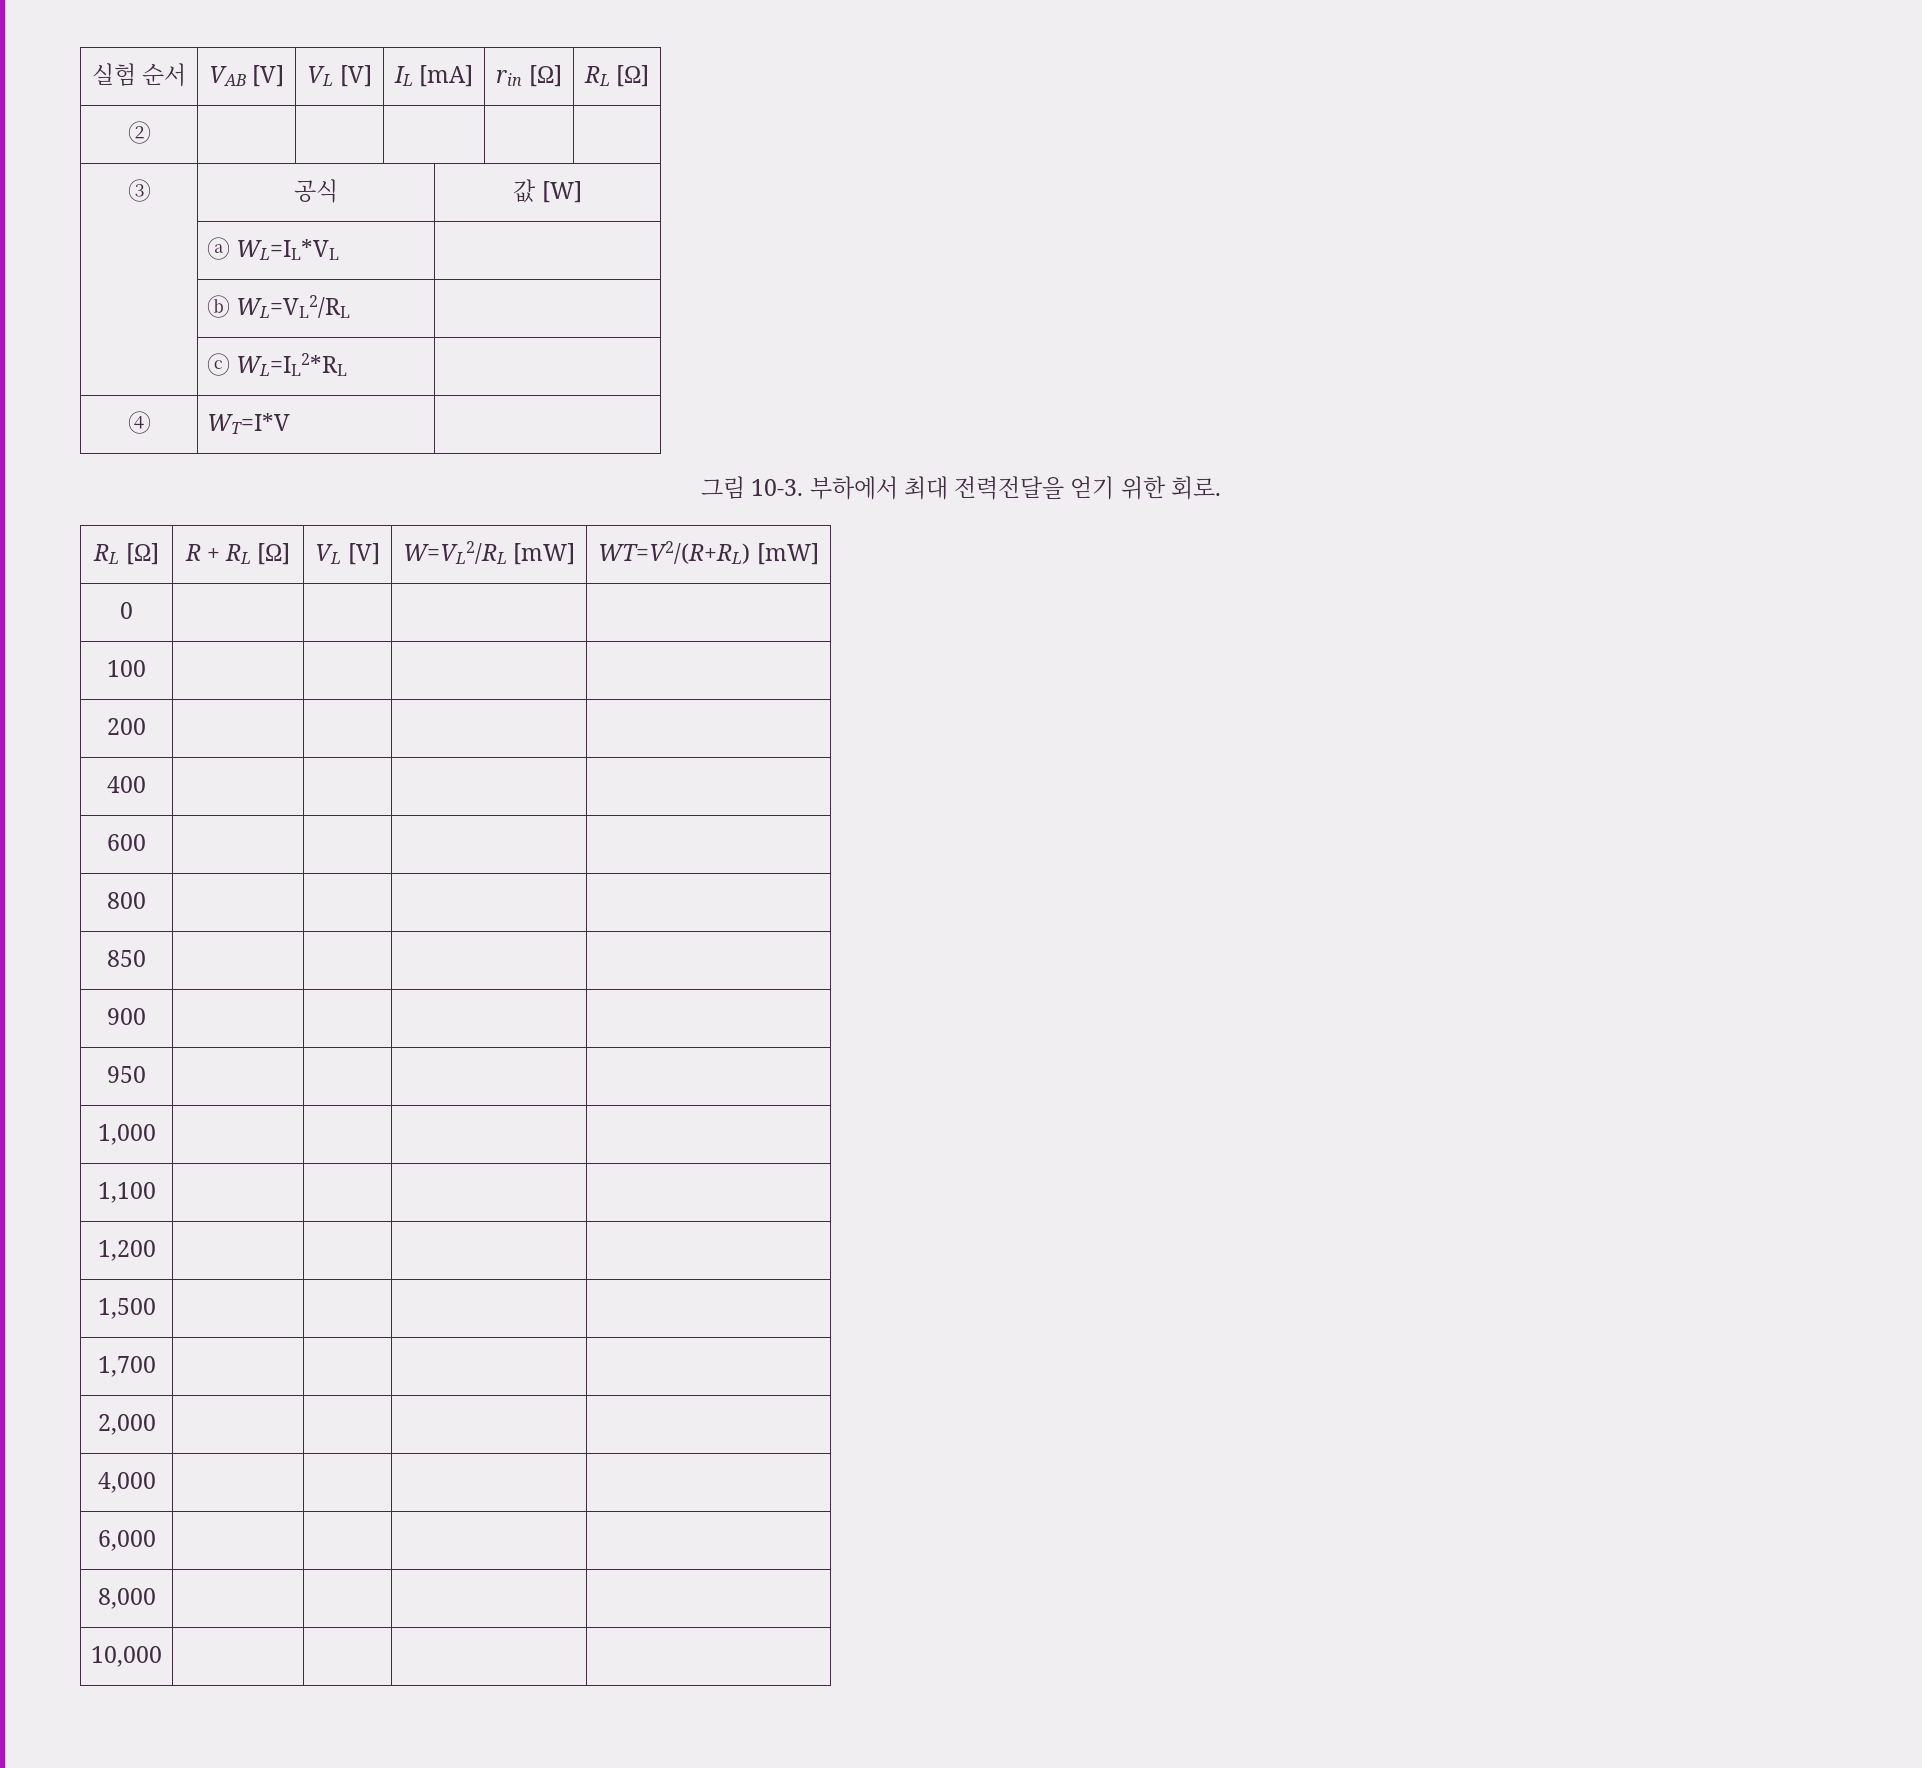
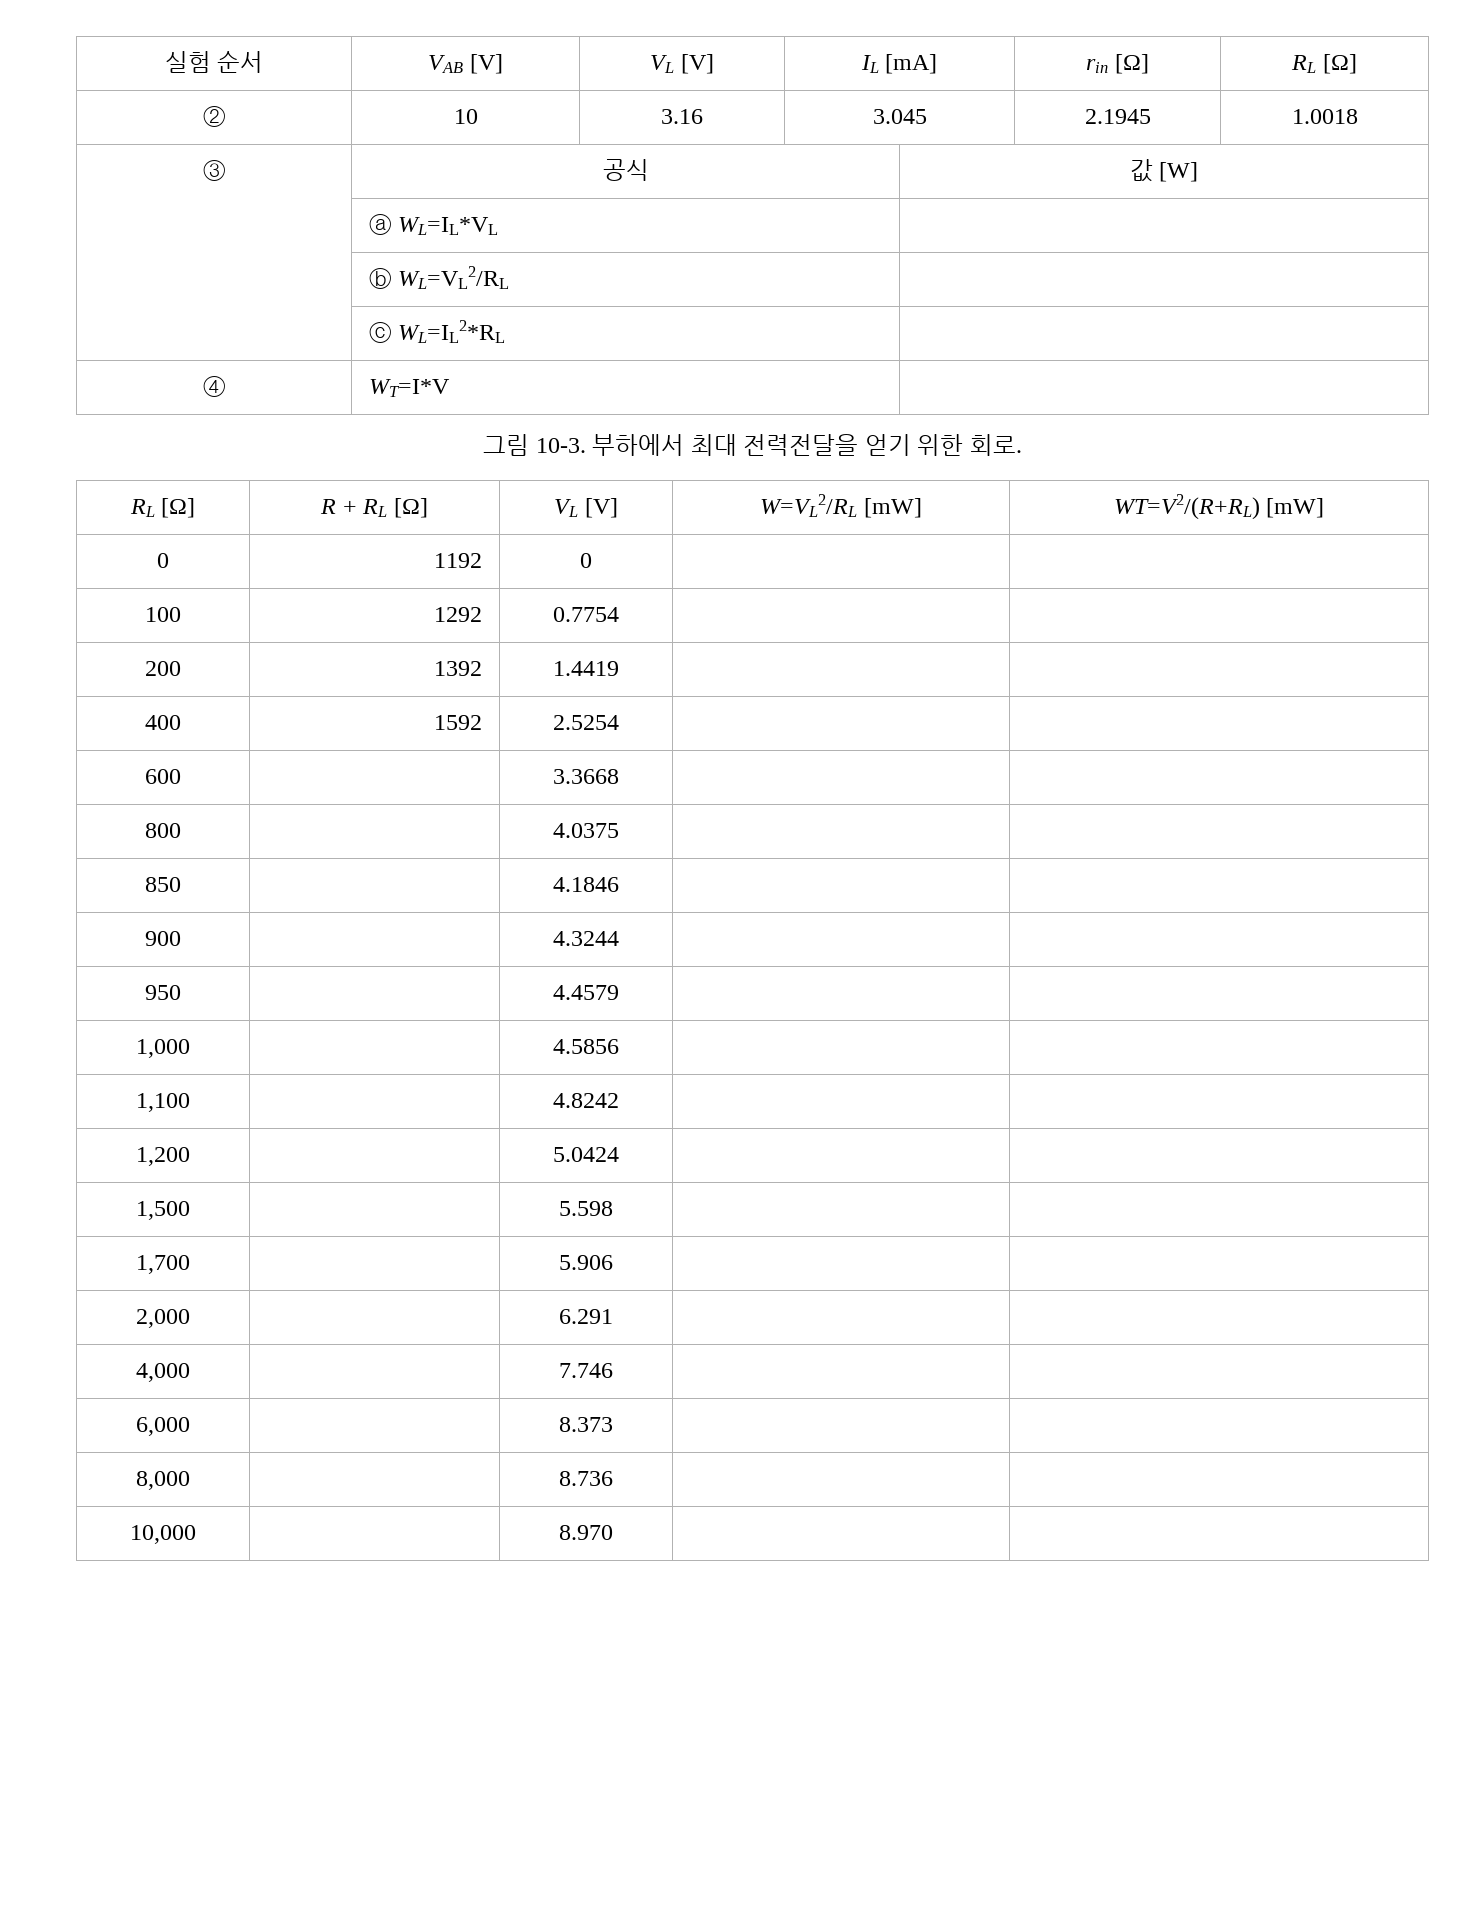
(151, 132) | | | | -> [453,109,478,124] [661,109,703,124] [872,109,927,124] [1084,109,1151,124] [1291,109,1358,124] 10 | 3.16 | 3.045 | 2.1945 | 1.0018
(133, 610) | -> [434,553,483,568] [580,553,592,568] 1192 | 0
(146, 668) | -> [434,607,483,622] [553,607,619,622] 1292 | 0.7754
(146, 726) | -> [434,661,483,676] [553,661,619,676] 1392 | 1.4419
(146, 784) | -> [434,715,483,730] [553,715,619,730] 1592 | 2.5254
(146, 842) none -> [553,769,619,784] 3.3668
(146, 900) none -> [553,823,619,838] 4.0375
(146, 958) none -> [553,877,619,892] 4.1846
(146, 1016) none -> [553,931,619,946] 4.3244
(146, 1074) none -> [553,985,619,1000] 4.4579
(156, 1134) none -> [553,1039,619,1054] 4.5856
(156, 1192) none -> [553,1093,619,1108] 4.8242
(156, 1250) none -> [553,1147,619,1162] 5.0424
(156, 1308) none -> [559,1201,613,1216] 5.598
(156, 1366) none -> [559,1255,613,1270] 5.906
(156, 1424) none -> [559,1309,613,1324] 6.291
(156, 1482) none -> [559,1363,613,1378] 7.746
(156, 1540) none -> [559,1417,613,1432] 8.373
(156, 1598) none -> [559,1471,613,1486] 8.736
(162, 1656) none -> [559,1525,613,1540] 8.970

